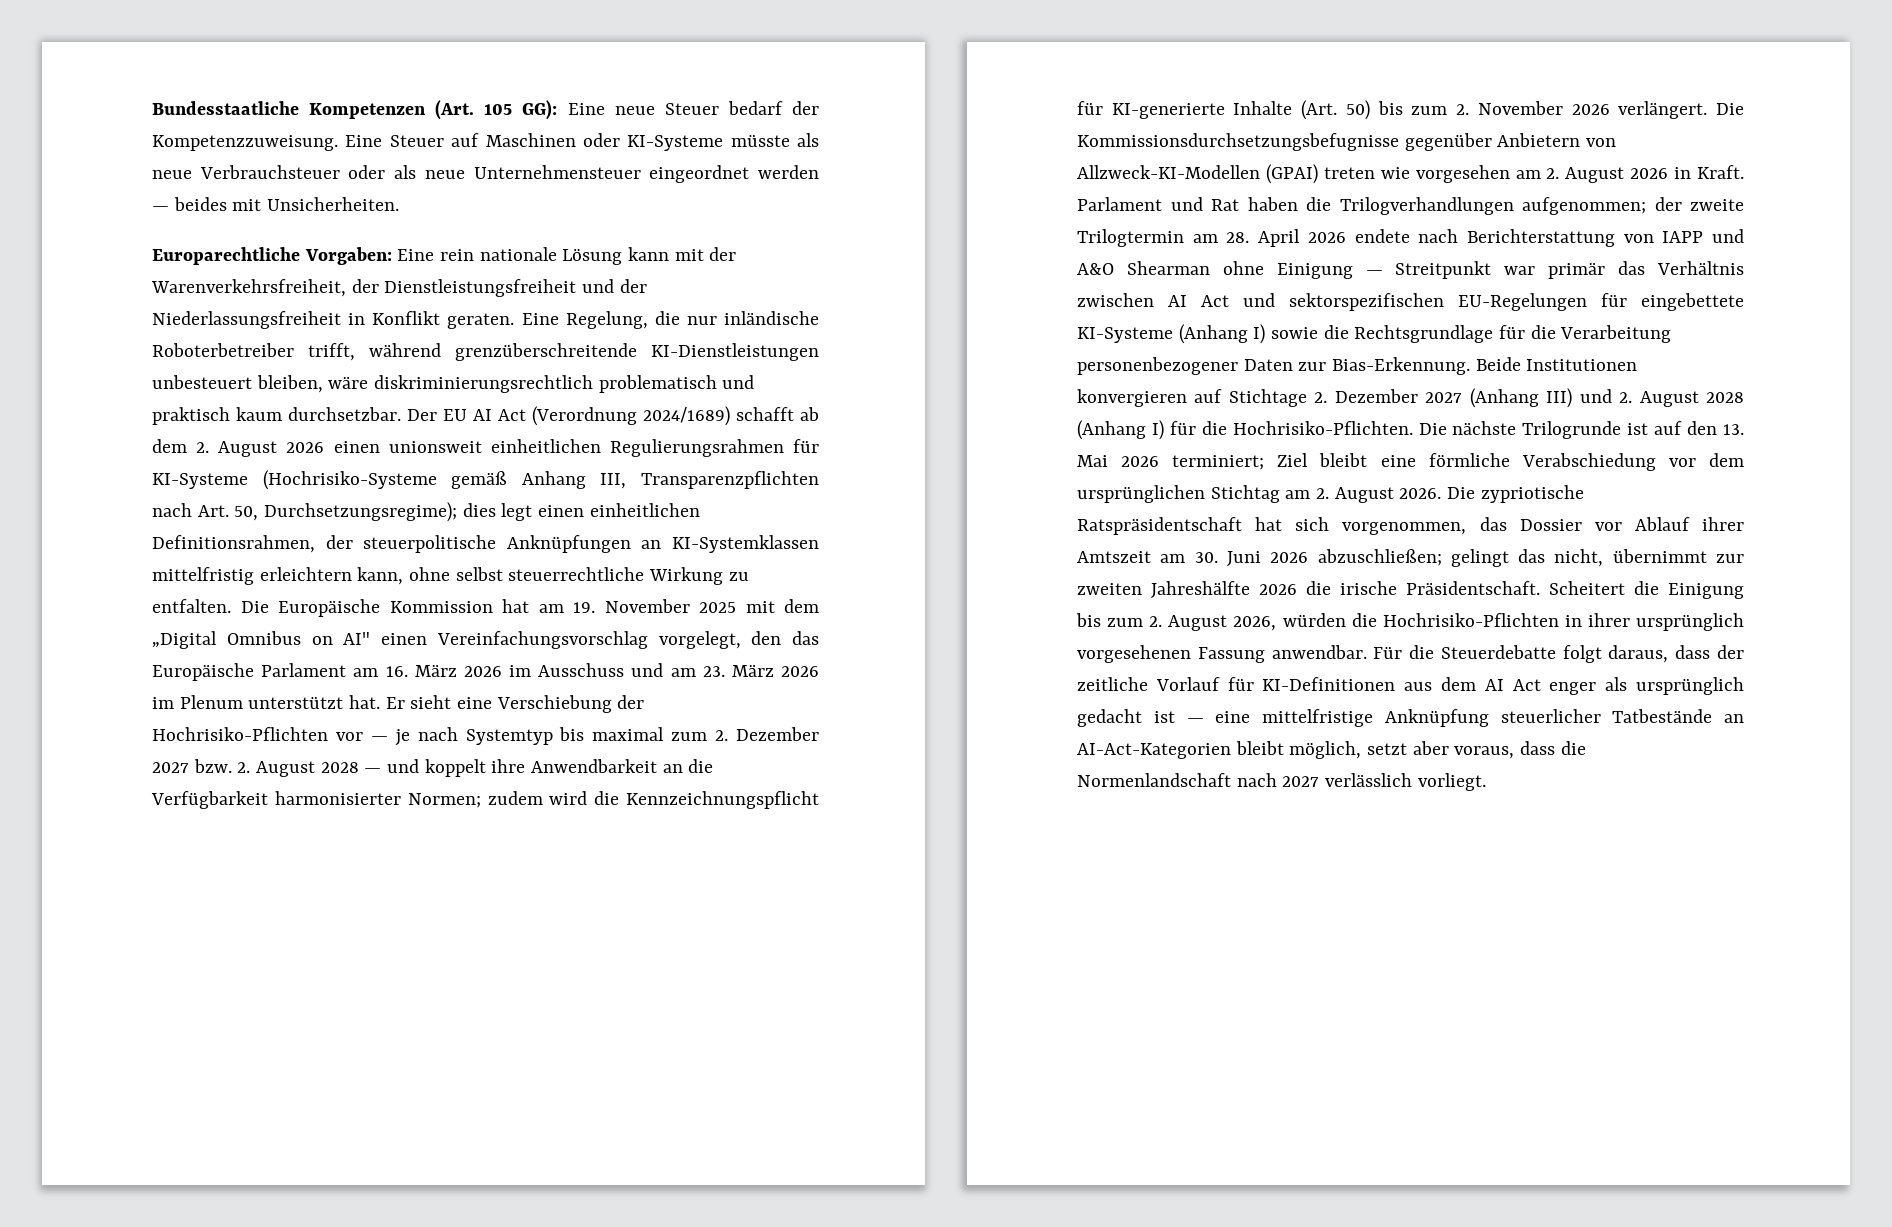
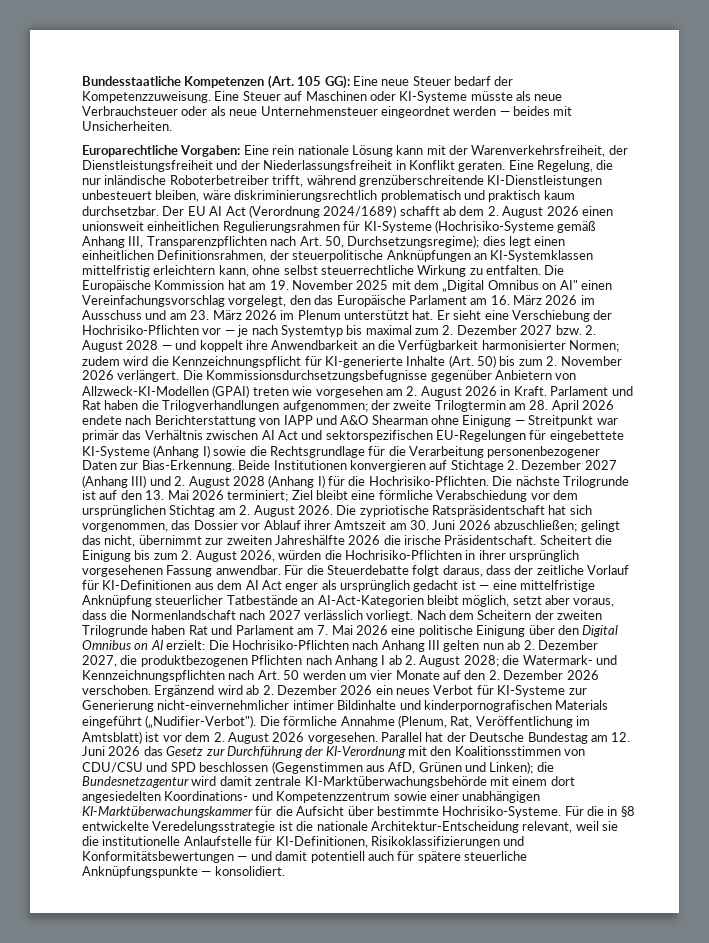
(1486, 782) none -> [416,610,603,620] [82,625,619,637] [82,640,598,652] [82,655,617,667] [82,670,599,682] [82,685,587,697] [82,700,609,712] [82,715,590,729] [82,731,631,744] [82,746,586,758] [82,761,554,774] [82,776,575,788] [82,791,541,803] [82,806,635,818] [82,821,618,833] [82,836,525,848] [82,851,527,863] [82,866,285,878] Nach dem Scheitern der zweiten Trilogrunde haben Rat und Parlament am 7. Mai 2026 eine politische Einigung über den Digital Omnibus on AI erzielt: Die Hochrisiko-Pflichten nach Anhang III gelten nun ab 2. Dezember 2027, die produktbezogenen Pflichten nach Anhang I ab 2. August 2028; die Watermark- und Kennzeichnungspflichten nach Art. 50 werden um vier Monate auf den 2. Dezember 2026 verschoben. Ergänzend wird ab 2. Dezember 2026 ein neues Verbot für KI-Systeme zur Generierung nicht-einvernehmlicher intimer Bildinhalte und kinderpornografischen Materials eingeführt („Nudifier-Verbot"). Die förmliche Annahme (Plenum, Rat, Veröffentlichung im Amtsblatt) ist vor dem 2. August 2026 vorgesehen. Parallel hat der Deutsche Bundestag am 12. Juni 2026 das Gesetz zur Durchführung der KI-Verordnung mit den Koalitionsstimmen von CDU/CSU und SPD beschlossen (Gegenstimmen aus AfD, Grünen und Linken); die Bundesnetzagentur wird damit zentrale KI-Marktüberwachungsbehörde mit einem dort angesiedelten Koordinations- und Kompetenzzentrum sowie einer unabhängigen KI-Marktüberwachungskammer für die Aufsicht über bestimmte Hochrisiko-Systeme. Für die in §8 entwickelte Veredelungsstrategie ist die nationale Architektur-Entscheidung relevant, weil sie die institutionelle Anlaufstelle für KI-Definitionen, Risikoklassifizierungen und Konformitätsbewertungen — und damit potentiell auch für spätere steuerliche Anknüpfungspunkte — konsolidiert.

